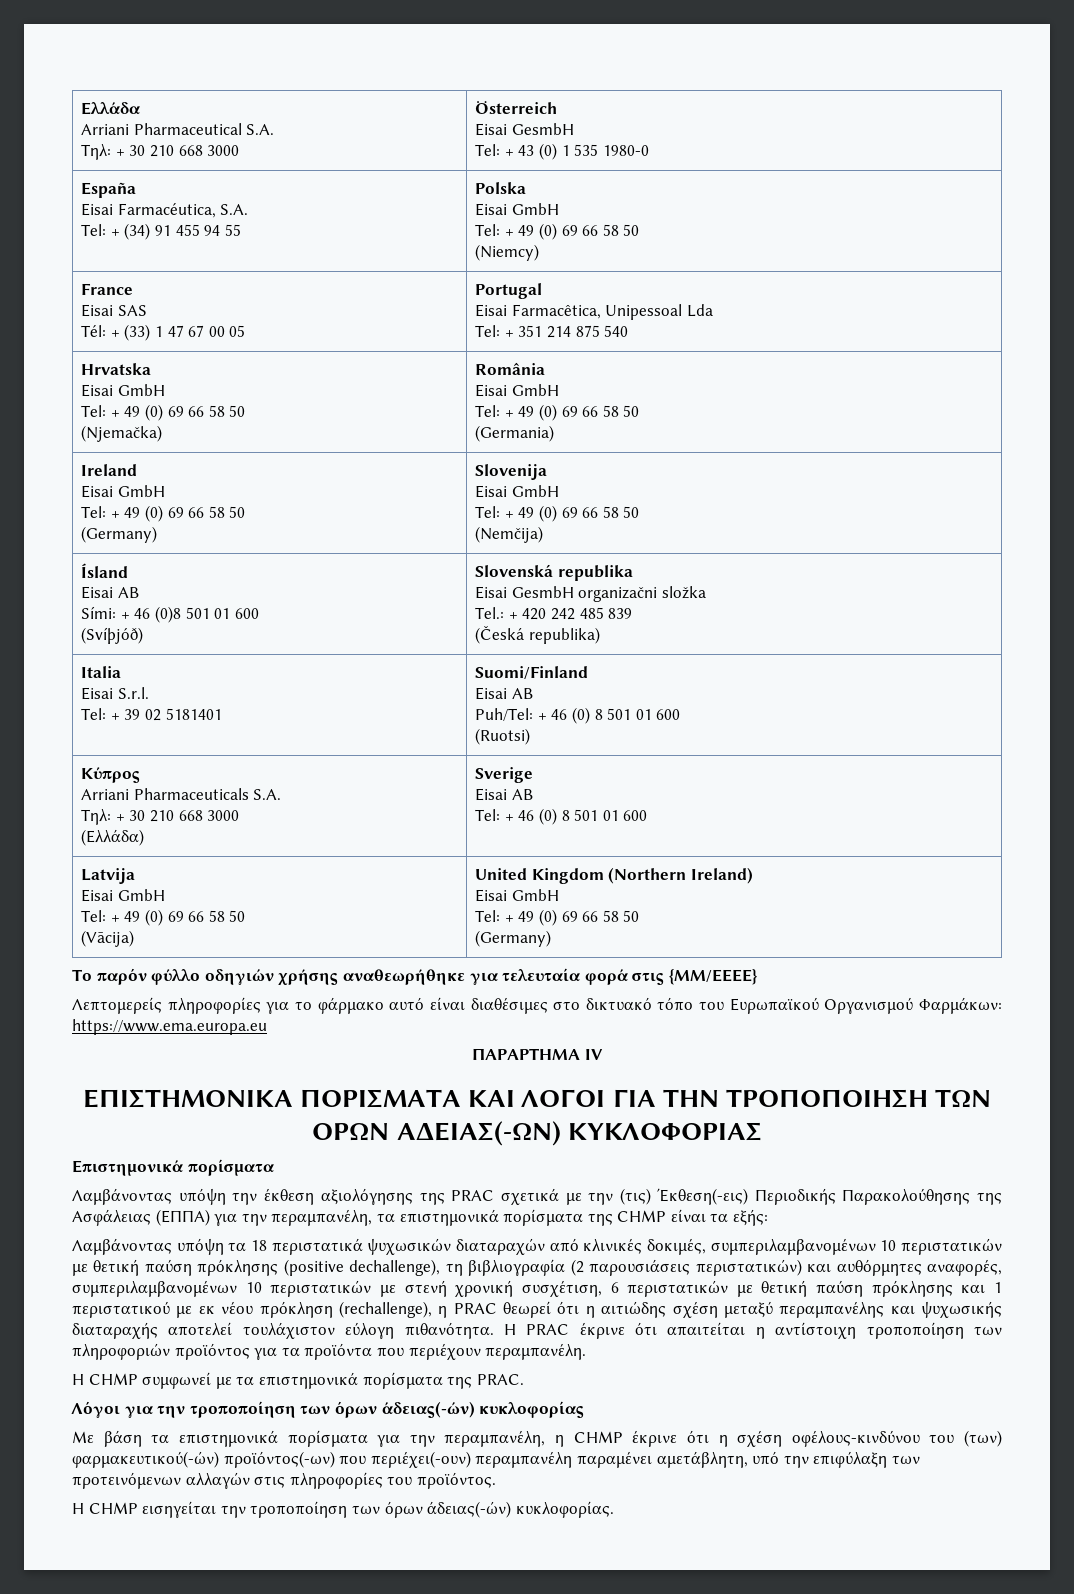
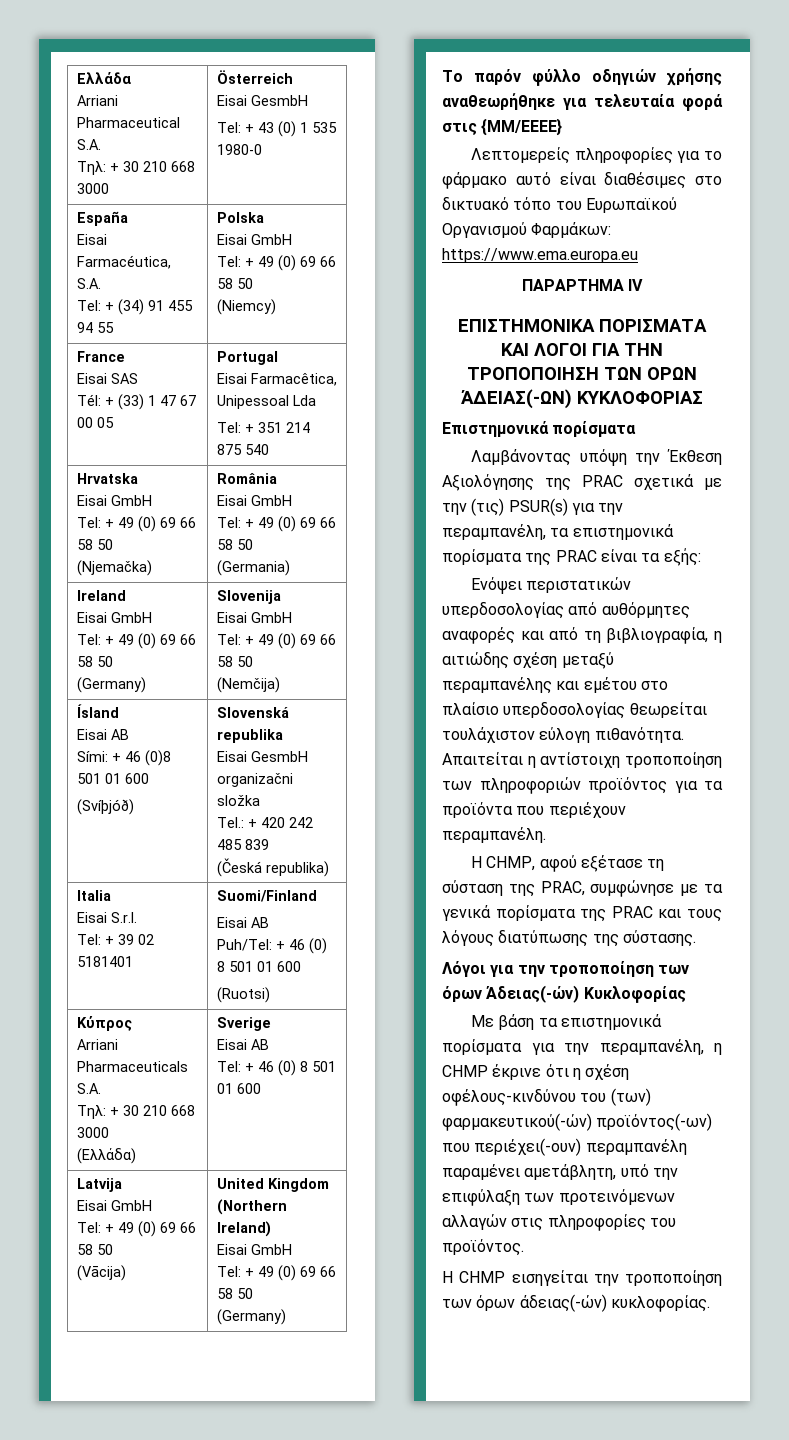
[396,1121,561,1146] ΑΔΕΙΑΣ(-ΩΝ) -> [461,389,572,409] ΆΔΕΙΑΣ(-ΩΝ)
[264,1188,413,1205] έκθεση αξιολόγησης -> [667,449,722,465] [442,474,534,491] Έκθεση Αξιολόγησης
[656,1188,1002,1205] [72,1209,210,1226] Έκθεση(-εις) Περιοδικής Παρακολούθησης της Ασφάλειας (ΕΠΠΑ) -> [508,498,568,516] PSUR(s)
[617,1210,667,1222] CHMP -> [555,550,597,562] PRAC
[72,1238,1002,1255] [72,1259,1002,1276] [72,1280,1002,1297] [72,1301,580,1318] Λαμβάνοντας υπόψη τα 18 περιστατικά ψυχωσικών διαταραχών από κλινικές δοκιμές, συμπεριλαμβανομένων 10 περιστατικών με θετική παύση πρόκλησης (positive dechallenge), τη βιβλιογραφία (2 παρουσιάσεις περιστατικών) και αυθόρμητες αναφορές, συμπεριλαμβανομένων 10 περιστατικών με στενή χρονική συσχέτιση, 6 περιστατικών με θετική παύση πρόκλησης και 1 περιστατικού με εκ νέου πρόκληση (rechallenge), η PRAC θεωρεί ότι -> [470,577,632,594] [442,601,690,619] [442,627,709,644] Ενόψει περιστατικών υπερδοσολογίας από αυθόρμητες αναφορές και από τη βιβλιογραφία,
[921,1301,1002,1318] [72,1322,746,1339] ψυχωσικής διαταραχής αποτελεί τουλάχιστον εύλογη πιθανότητα. Η PRAC έκρινε ότι απαιτείται -> [583,677,668,693] [442,701,707,719] [442,727,684,743] [442,752,523,765] εμέτου στο πλαίσιο υπερδοσολογίας θεωρείται τουλάχιστον εύλογη πιθανότητα. Απαιτείται
[88,1372,212,1389] CHMP συμφωνεί -> [486,855,665,872] [442,880,675,897] CHMP, αφού εξέτασε τη σύσταση της PRAC, συμφώνησε
[258,1372,524,1389] επιστημονικά πορίσματα της PRAC. -> [442,905,722,922] [442,929,696,947] γενικά πορίσματα της PRAC και τους λόγους διατύπωσης της σύστασης.
[381,1401,585,1418] άδειας(-ών) κυκλοφορίας -> [486,985,686,1003] Άδειας(-ών) Κυκλοφορίας

